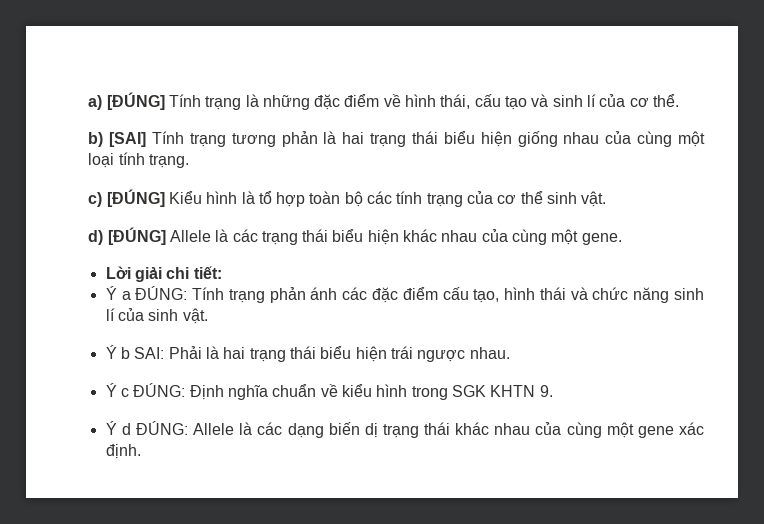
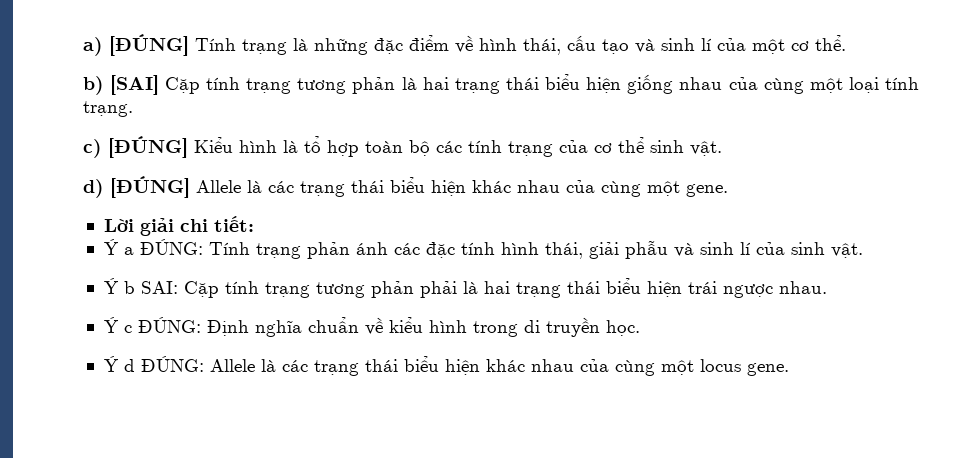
(626, 100) none -> [751,39,785,54] một
[151,131,184,144] Tính -> [164,77,241,94] Cặp tính
[402,287,670,303] điểm cấu tạo, hình thái và chức năng -> [460,241,694,259] tính hình thái, giải phẫu và
[168,346,202,359] Phải -> [183,281,457,298] Cặp tính trạng tương phản phải
[452,385,553,397] SGK KHTN 9. -> [523,317,640,337] di truyền học.
[287,422,705,438] [105,444,141,459] dạng biến dị trạng thái khác nhau của cùng một gene xác định. -> [313,356,789,376] trạng thái biểu hiện khác nhau của cùng một locus gene.

